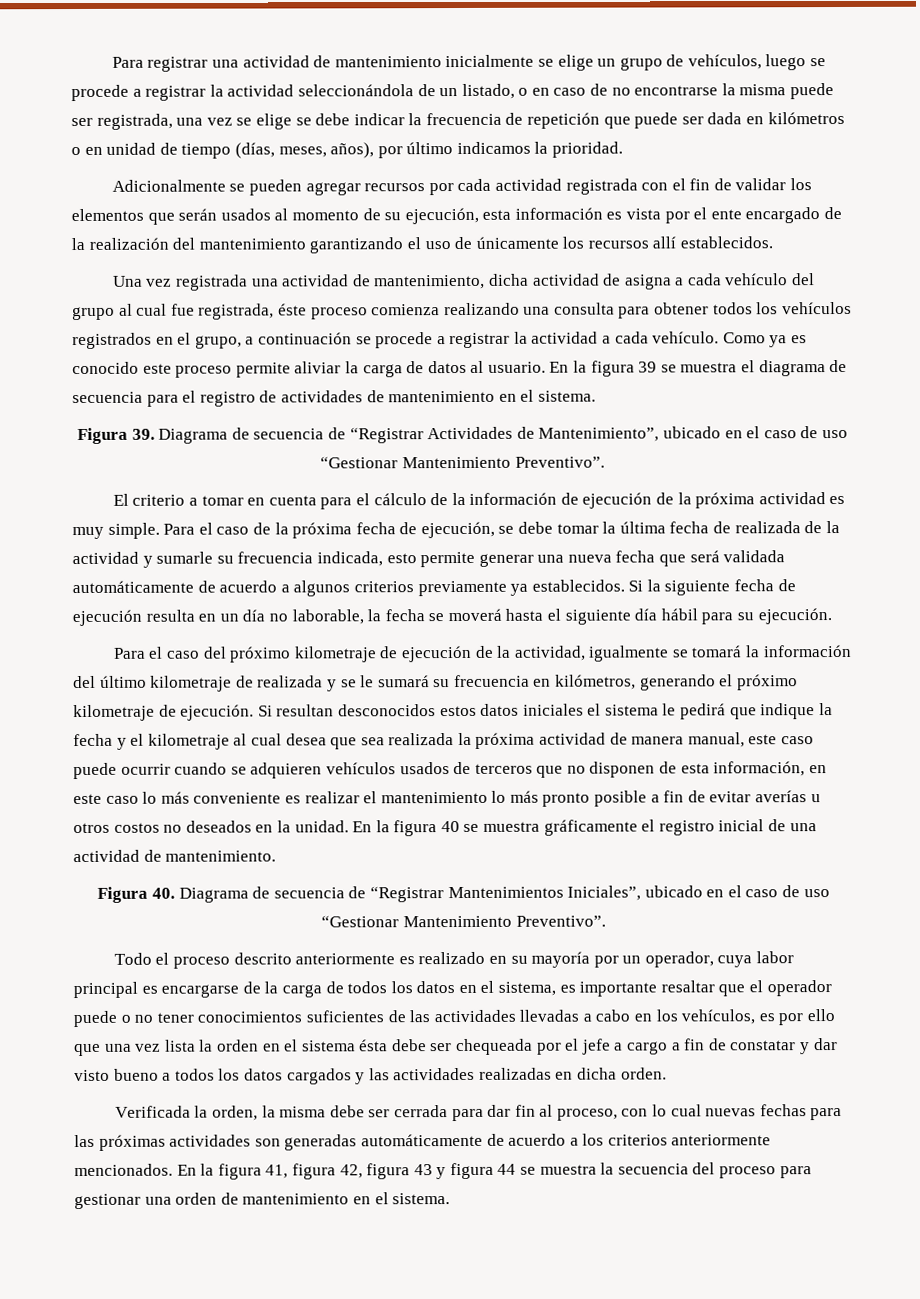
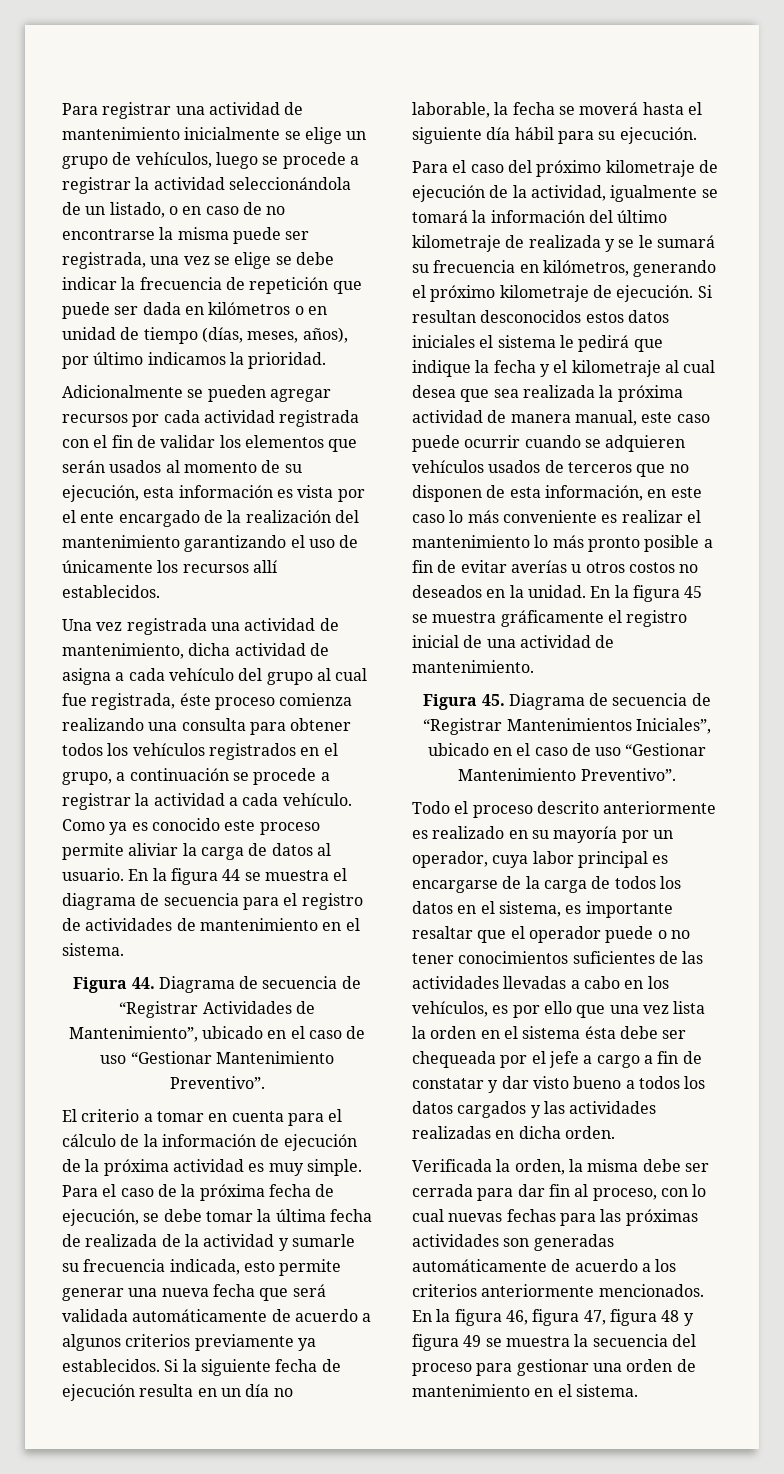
[638,361,658,373] 39 -> [222,869,241,881] 44
[131,428,155,440] 39. -> [131,977,155,989] 44.
[440,821,460,833] 40 -> [684,586,703,598] 45
[151,887,175,899] 40. -> [481,694,505,706] 45.
[265,1163,433,1180] 41, figura 42, figura 43 -> [505,1309,680,1326] 46, figura 47, figura 48
[497,1163,517,1175] 44 -> [463,1335,482,1347] 49

